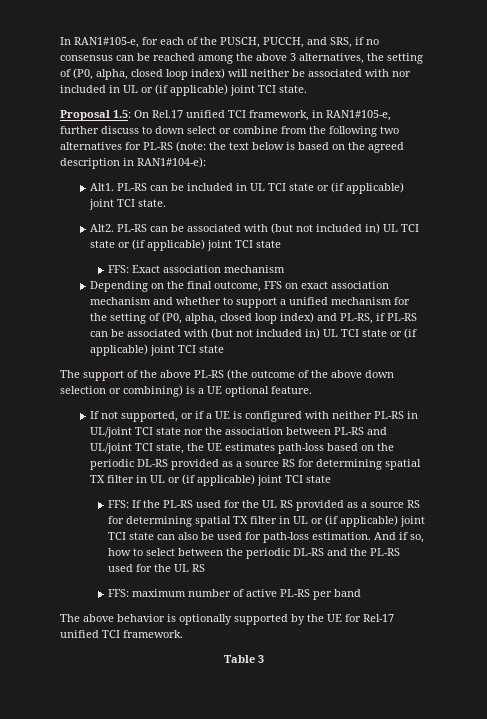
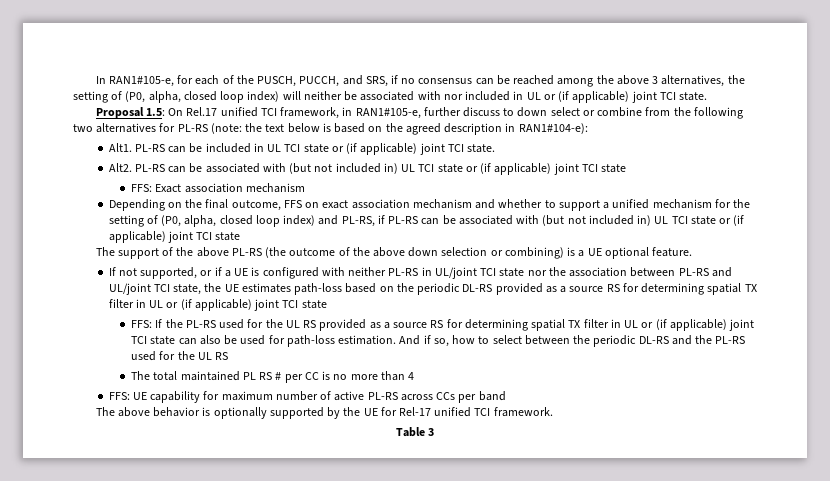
[108,589,130,597] FFS: -> [131,371,415,383] [108,391,220,403] The total maintained PL RS # per CC is no more than 4 // FFS: UE capability for
(311, 593) none -> [400,392,456,401] across CCs

